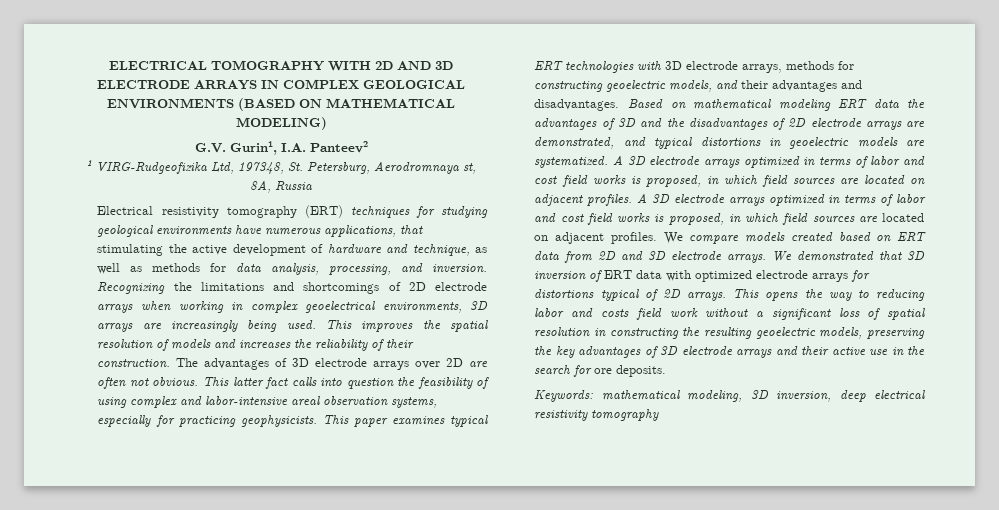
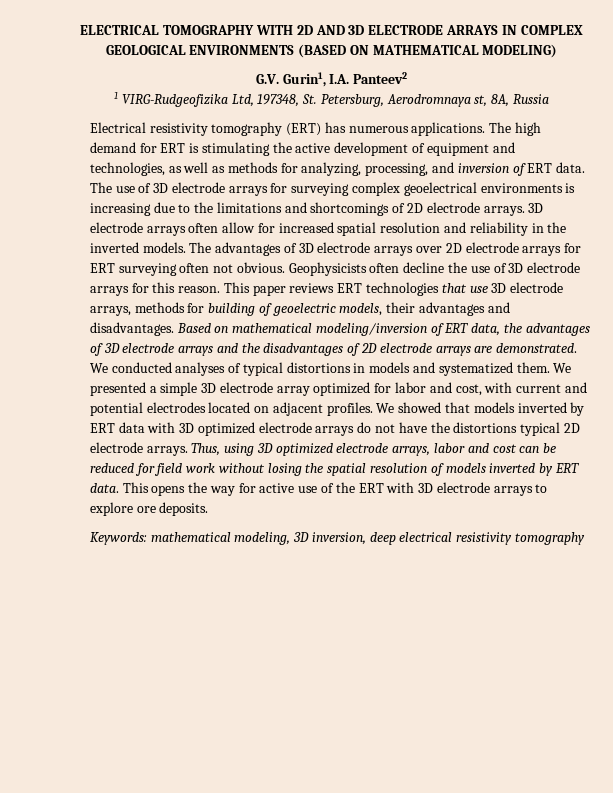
[350,206,488,218] [97,225,424,237] techniques for studying geological environments have numerous applications, that -> [324,122,542,136] [89,142,200,153] has numerous applications. The high demand for ERT is
[327,244,470,256] hardware and technique, -> [426,142,515,156] [89,162,165,176] equipment and technologies,
[236,263,487,275] [97,282,166,294] data analysis, processing, and inversion. Recognizing -> [301,162,586,176] [89,182,576,196] [89,202,191,216] analyzing, processing, and inversion of ERT data. The use of 3D electrode arrays for surveying complex geoelectrical environments is increasing due to
[97,301,488,313] [97,320,488,332] [97,339,415,351] [97,359,171,368] arrays when working in complex geoelectrical environments, 3D arrays are increasingly being used. This improves the spatial resolution of models and increases the reliability of their construction. -> [483,203,544,216] [89,222,567,236] [89,242,186,253] arrays. 3D electrode arrays often allow for increased spatial resolution and reliability in the inverted models.
[468,361,488,368] [97,377,489,389] [97,396,438,408] [97,415,488,427] [534,61,662,73] are often not obvious. This latter fact calls into question the feasibility of using complex and labor-intensive areal observation systems, especially for practicing geophysicists. This paper examines typical ERT technologies with -> [465,242,582,256] [89,262,581,276] [89,282,488,296] electrode arrays for ERT surveying often not obvious. Geophysicists often decline the use of 3D electrode arrays for this reason. This paper reviews ERT technologies that use
[534,80,739,92] constructing geoelectric models, and -> [208,303,383,316] building of geoelectric models,
[778,99,899,111] modeling ERT data -> [315,323,501,336] modeling/inversion of ERT data,
(636, 122) none -> [122,343,214,356] electrode arrays
[534,137,925,149] [534,155,925,168] [534,175,925,187] [534,193,926,206] [534,213,878,225] demonstrated, and typical distortions in geoelectric models are systematized. A 3D electrode arrays optimized in terms of labor and cost field works is proposed, in which field sources are located on adjacent profiles. A 3D electrode arrays optimized in terms of labor and cost field works is proposed, in which field sources are -> [496,343,578,353] [89,362,572,376] [89,382,587,396] [89,402,206,416] demonstrated. We conducted analyses of typical distortions in models and systematized them. We presented a simple 3D electrode array optimized for labor and cost, with current and potential electrodes
[689,232,926,244] [534,251,925,263] [534,270,603,282] compare models created based on ERT data from 2D and 3D electrode arrays. We demonstrated that 3D inversion of -> [398,402,585,416] showed that models inverted by
(692, 275) none -> [179,423,195,433] 3D
[851,270,871,282] [534,289,925,301] [534,308,925,320] [534,327,925,339] [534,346,926,358] [534,365,593,377] for distortions typical of 2D arrays. This opens the way to reducing labor and costs field work without a significant loss of spatial resolution in constructing the resulting geoelectric models, preserving the key advantages of 3D electrode arrays and their active use in the search for -> [357,422,580,436] [89,442,557,456] [89,463,579,476] [89,482,548,496] [89,502,133,516] do not have the distortions typical 2D electrode arrays. Thus, using 3D optimized electrode arrays, labor and cost can be reduced for field work without losing the spatial resolution of models inverted by ERT data. This opens the way for active use of the ERT with 3D electrode arrays to explore

